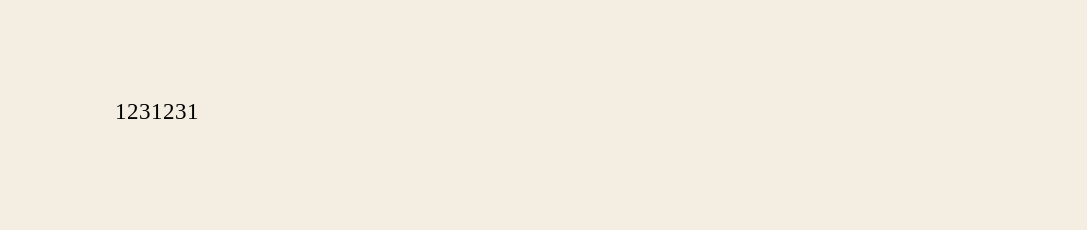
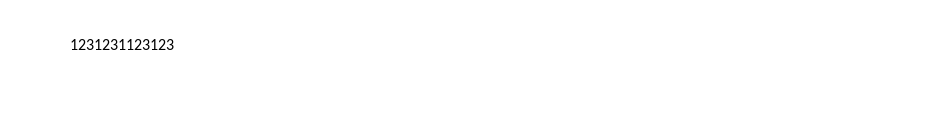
[115,104,199,119] 1231231 -> [70,39,174,50] 1231231123123

